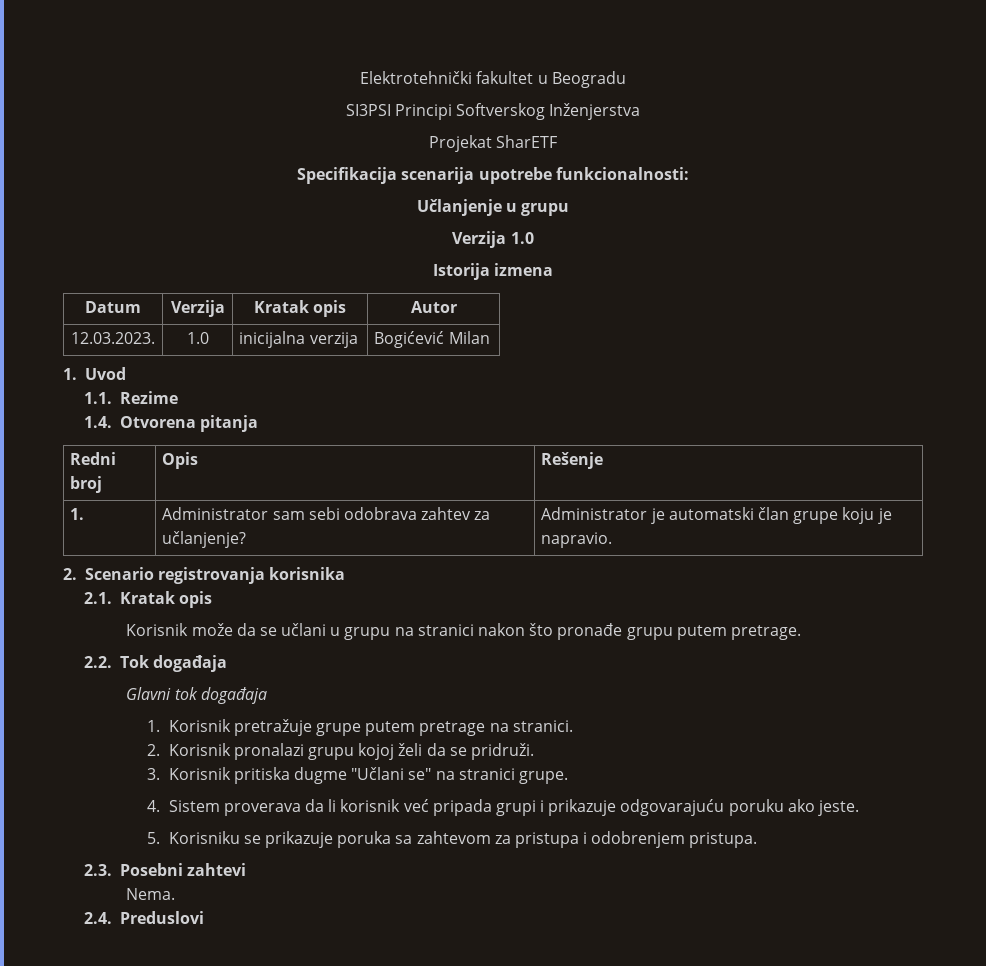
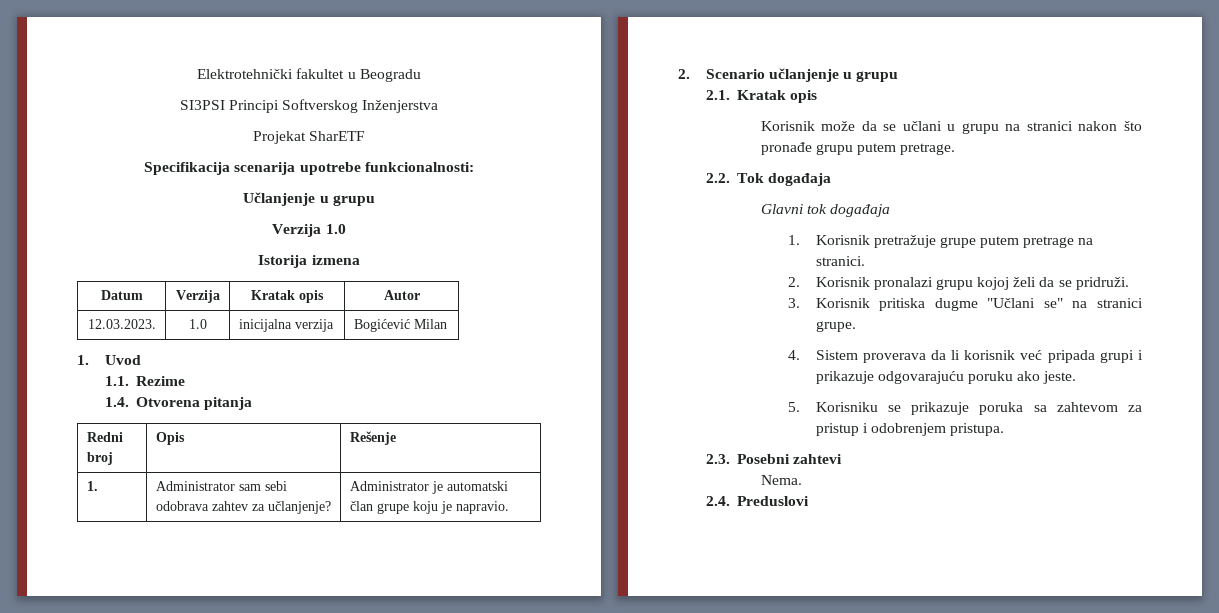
[157,567,346,584] registrovanja korisnika -> [768,68,899,82] učlanjenje u grupu
[514,832,579,848] pristupa -> [815,423,859,436] pristup

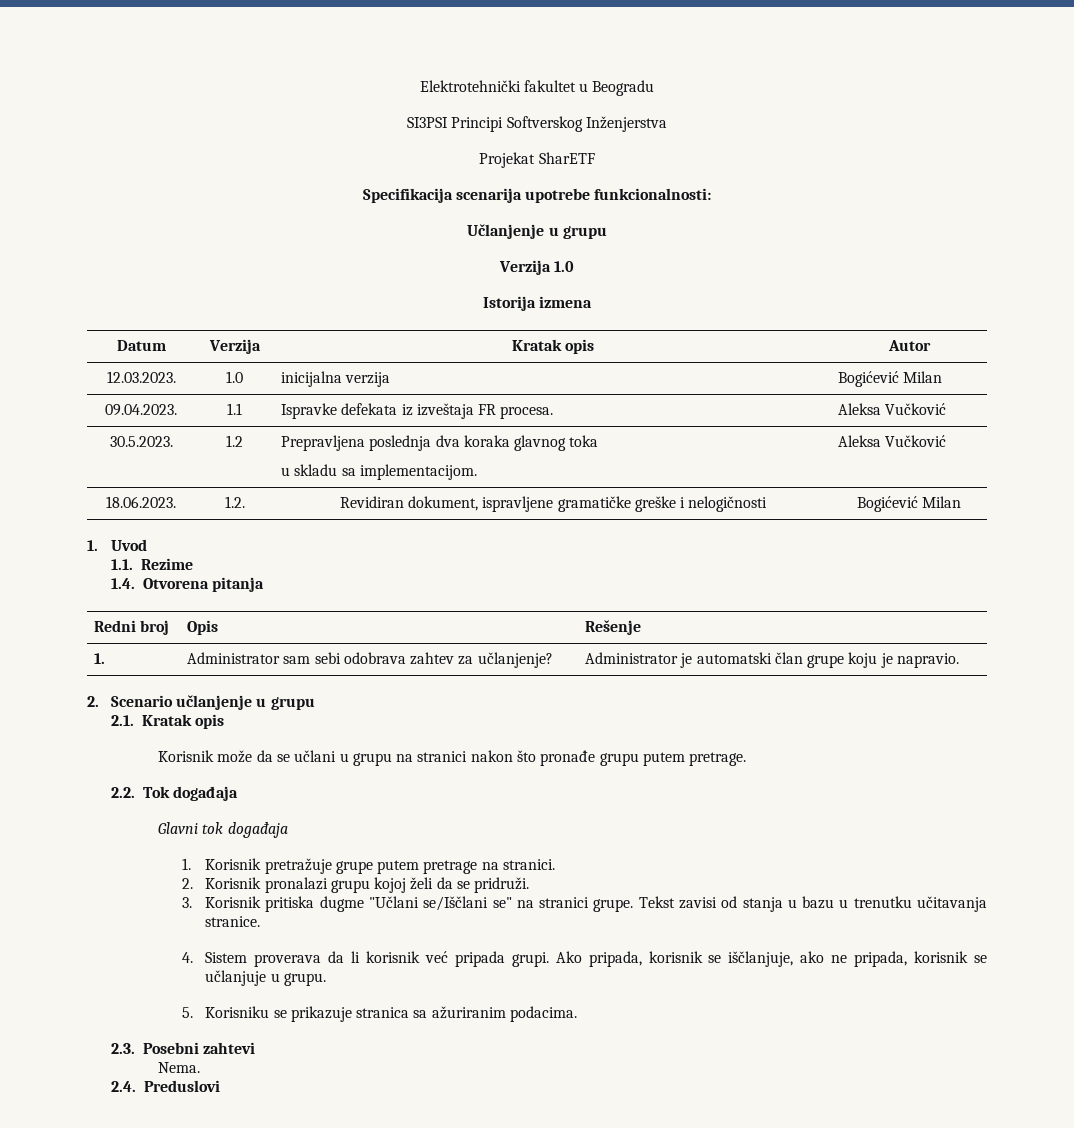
(447, 324) none -> [105,404,177,416] [227,403,243,415] [280,403,554,419] [837,403,947,415] [109,436,173,447] [226,435,244,447] [280,435,599,451] [280,464,477,480] [837,435,947,447] [106,496,176,508] [224,496,245,508] [339,496,768,512] [856,496,962,512] // 09.04.2023. | 1.1 | Ispravke defekata iz izveštaja FR procesa. | Aleksa Vučković // 30.5.2023. | 1.2 | Prepravljena poslednja dva koraka glavnog toka // u skladu sa implementacijom. | Aleksa Vučković // 18.06.2023. | 1.2. | Revidiran dokument, ispravljene gramatičke greške i nelogičnosti | Bogićević Milan
(1036, 303) none -> [423,896,489,911] se/Iščlani
(856, 326) none -> [638,896,987,912] [205,916,261,927] Tekst zavisi od stanja u bazu u trenutku učitavanja stranice.
[1099,350,1143,363] [815,371,1077,384] [788,402,1142,415] [815,423,1005,436] grupi i prikazuje odgovarajuću poruku ako jeste. // 5. Korisniku se prikazuje poruka sa zahtevom za pristup i odobrenjem pristupa. -> [511,951,988,967] [205,970,326,986] [181,1006,578,1022] grupi. Ako pripada, korisnik se iščlanjuje, ako ne pripada, korisnik se učlanjuje u grupu. // 5. Korisniku se prikazuje stranica sa ažuriranim podacima.

